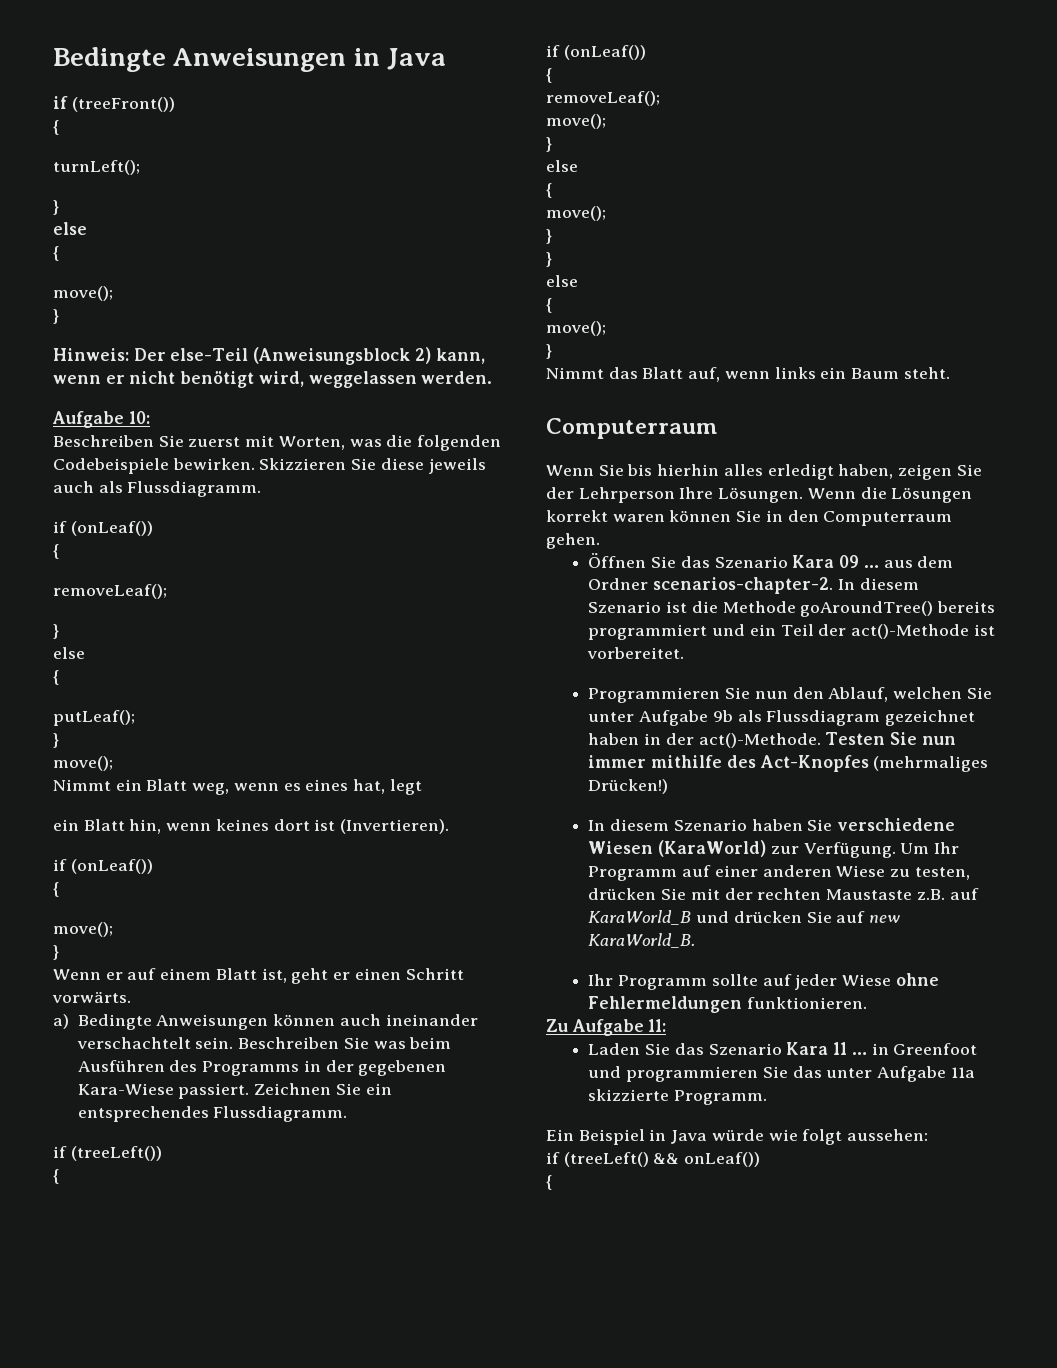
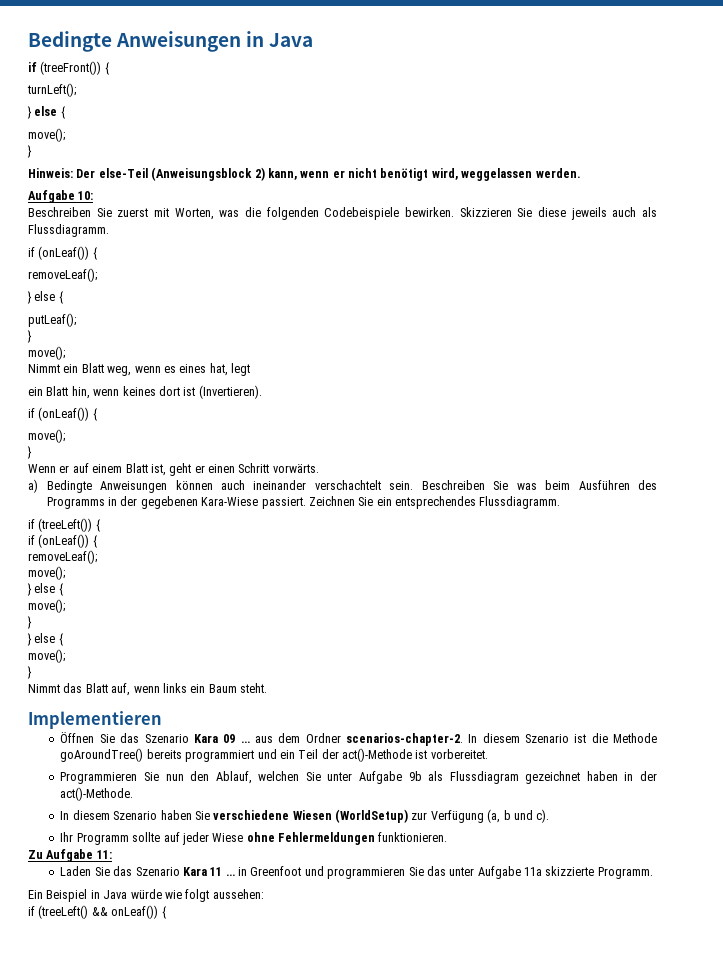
(175, 104) // -> (102, 68) none
[53,222,87,235] // else // -> [34,106,58,116] else
(153, 528) // -> (90, 253) none
[53,647,85,659] // else // -> [34,291,56,301] else
(153, 866) // -> (90, 414) none
(162, 1153) // -> (93, 525) none
(646, 52) // -> (90, 541) none
[546,160,578,172] // else // -> [34,583,56,593] else
[546,275,578,287] // else // -> [34,633,56,643] else
[546,418,718,439] [546,464,982,480] [546,487,973,503] [546,510,953,526] [546,533,600,549] Computerraum // Wenn Sie bis hierhin alles erledigt haben, zeigen Sie der Lehrperson Ihre Lösungen. Wenn die Lösungen korrekt waren können Sie in den Computerraum gehen. -> [28,711,162,729] Implementieren
[825,732,956,745] [588,755,989,772] [588,779,669,794] Testen Sie nun immer mithilfe des Act-Knopfes (mehrmaliges Drücken!) -> (134, 794) none
[658,840,960,858] [588,865,970,881] [588,888,979,900] [588,910,901,925] [588,933,696,948] (KaraWorld) zur Verfügung. Um Ihr Programm auf einer anderen Wiese zu testen, drücken Sie mit der rechten Maustaste z.B. auf KaraWorld_B und drücken Sie auf new KaraWorld_B. -> [335,809,550,823] (WorldSetup) zur Verfügung (a, b und c).
(761, 1159) // -> (159, 912) none

